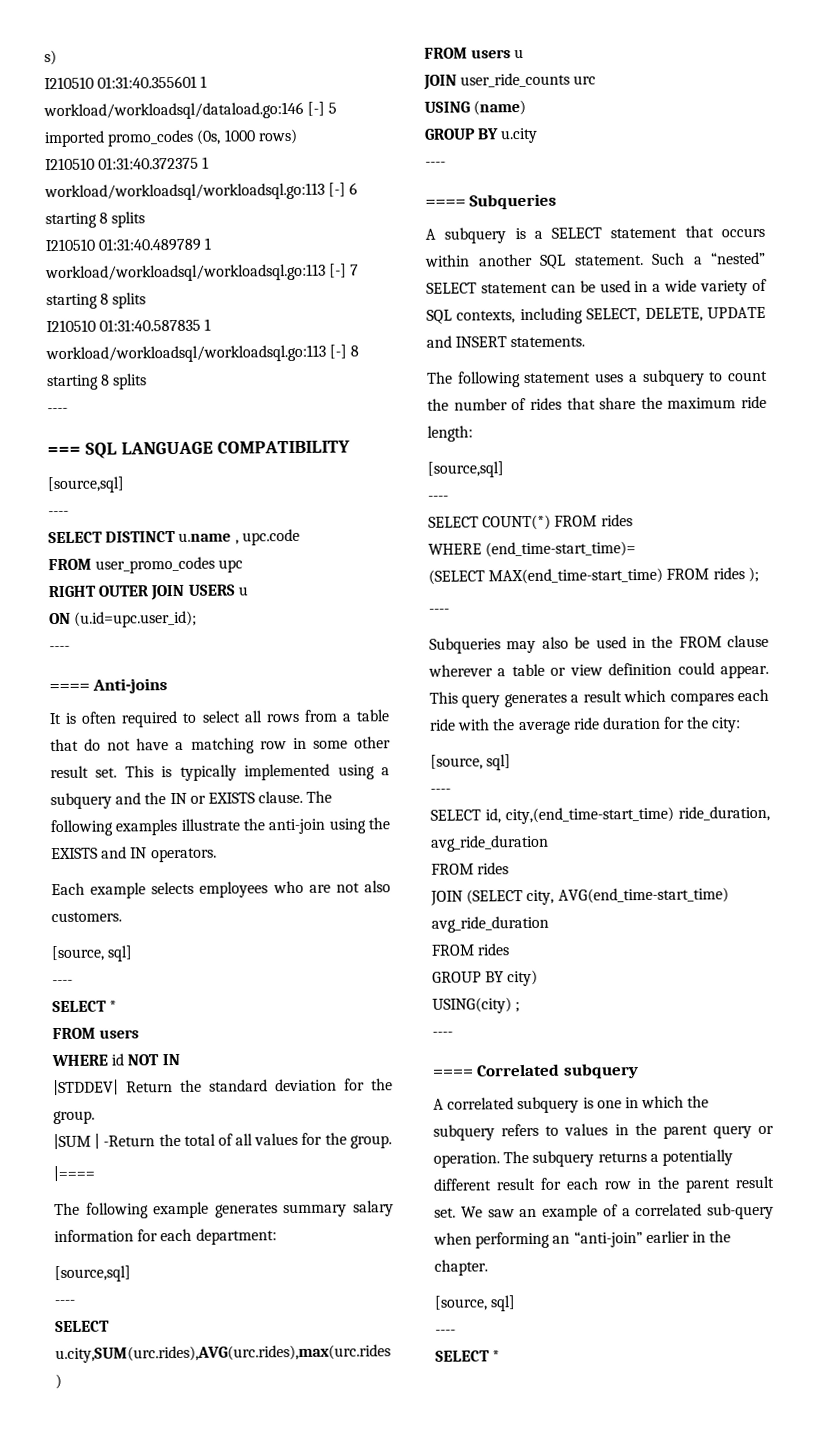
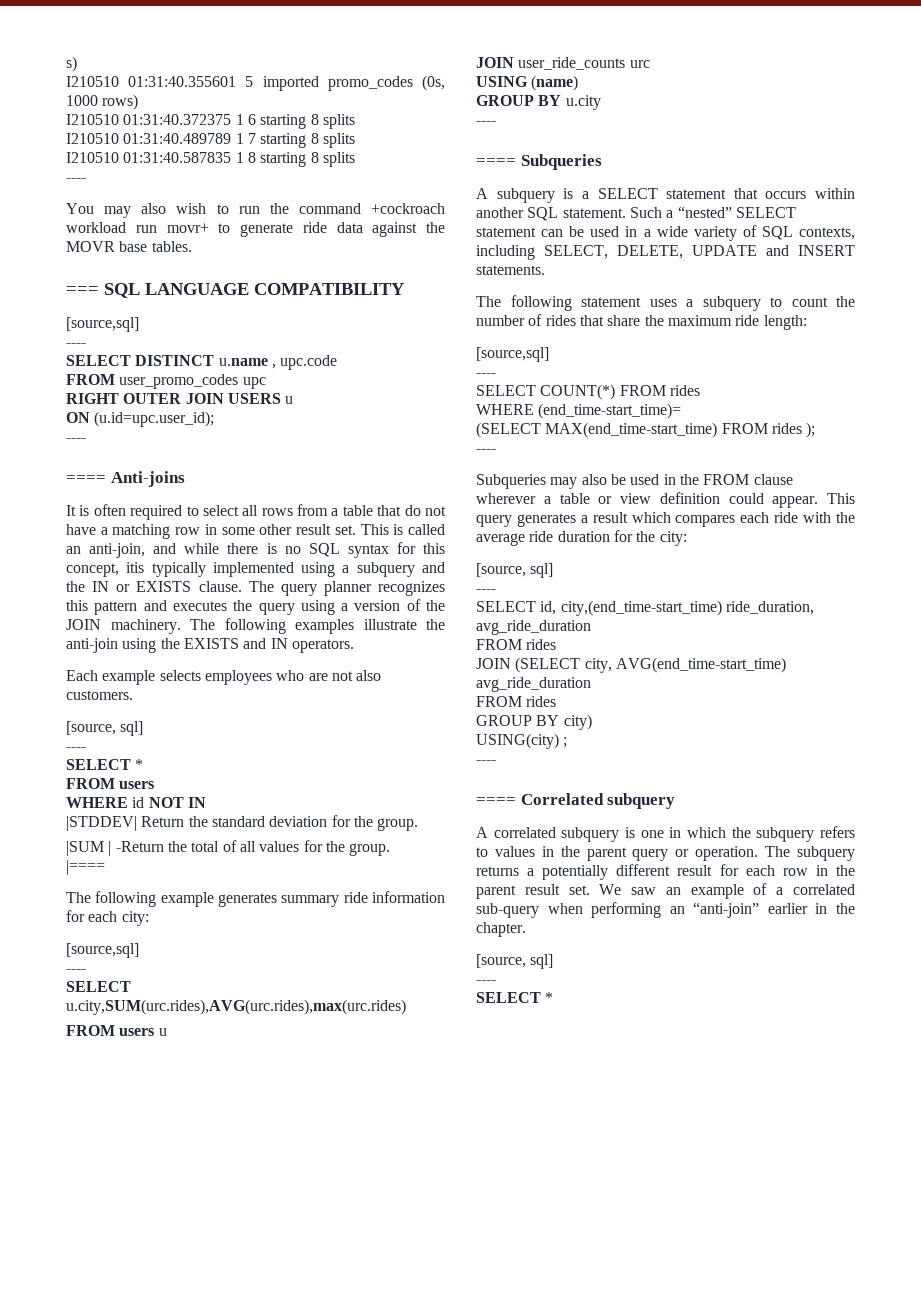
[200,75,208,88] [43,101,326,121] 1 workload/workloadsql/dataload.go:146 [-] -> (237, 81) none
[44,182,347,202] workload/workloadsql/workloadsql.go:113 [-] -> (244, 119) none
[45,263,348,283] workload/workloadsql/workloadsql.go:113 [-] -> (244, 138) none
[45,344,348,364] workload/workloadsql/workloadsql.go:113 [-] -> (244, 157) none
(68, 410) none -> [66,203,445,218] [66,222,445,237] [66,241,192,252] // You may also wish to run the command +cockroach workload run movr+ to generate ride data against the MOVR base tables.
(173, 772) none -> [408,524,446,535] [66,542,445,558] [66,562,145,577] called an anti-join, and while there is no SQL syntax for this concept, itis
(333, 796) none -> [280,581,445,596] [66,599,446,615] [66,619,215,634] query planner recognizes this pattern and executes the query using a version of the JOIN machinery. The
[353,1200,394,1217] salary -> [343,892,368,903] ride
[195,1228,277,1245] department: -> [121,911,149,926] city:

